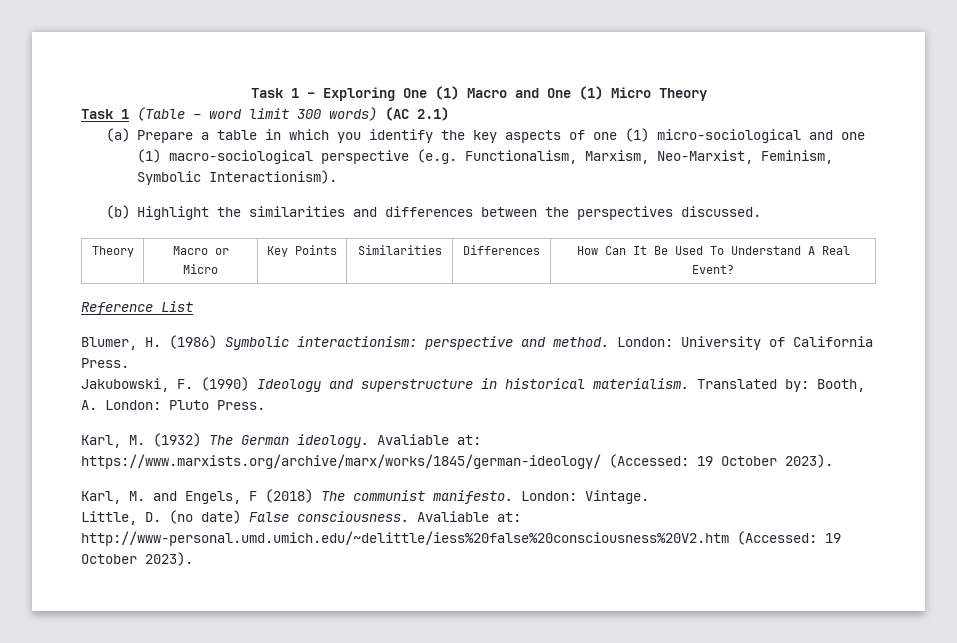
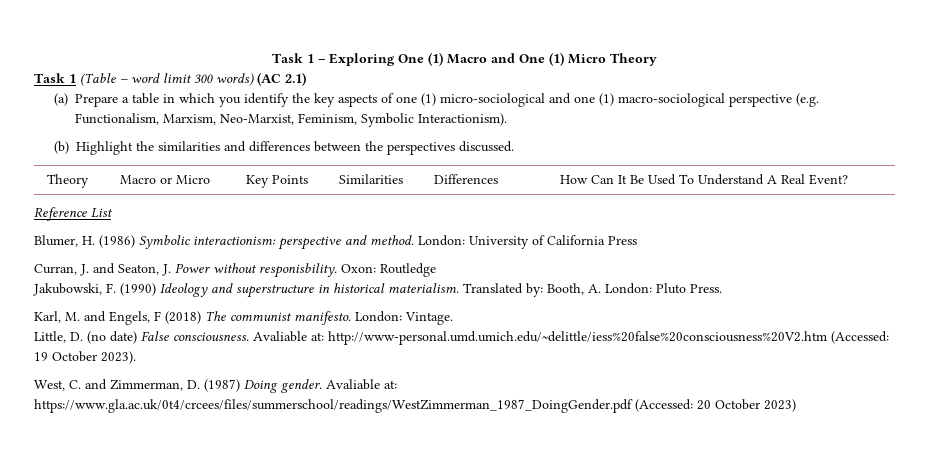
[81,358,129,368] Press. -> [608,236,637,245] [34,263,436,278] Press // Curran, J. and Seaton, J. Power without responisbility. Oxon: Routledge
[81,433,481,448] [81,454,833,469] // Karl, M. (1932) The German ideology. Avaliable at: https://www.marxists.org/archive/marx/works/1845/german-ideology/ (Accessed: 19 October 2023). -> (722, 288) none
(193, 559) none -> [34,379,397,393] [34,399,796,413] // West, C. and Zimmerman, D. (1987) Doing gender. Avaliable at: https://www.gla.ac.uk/0t4/crcees/files/summerschool/readings/WestZimmerman_1987_DoingGender.pdf (Accessed: 20 October 2023)

